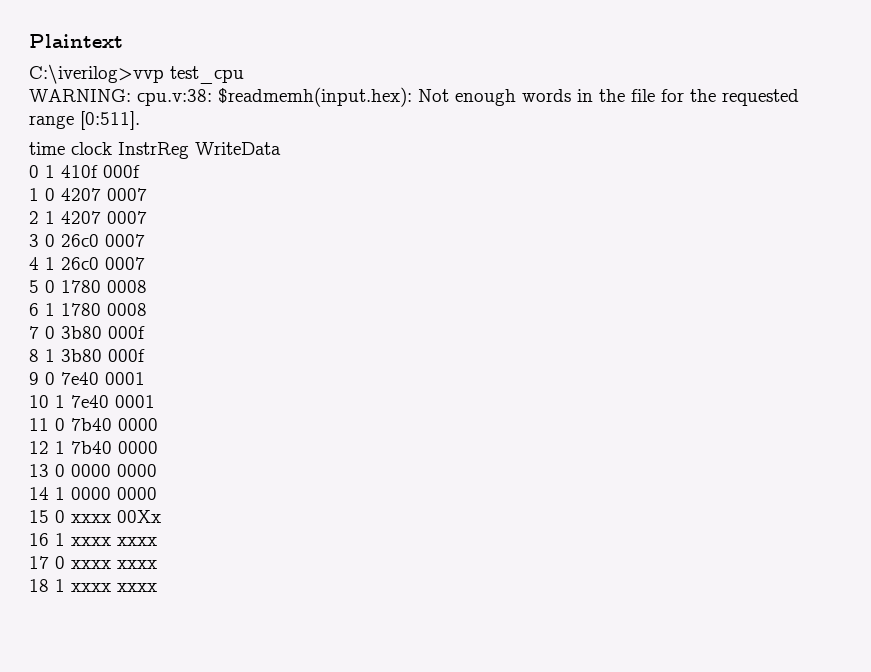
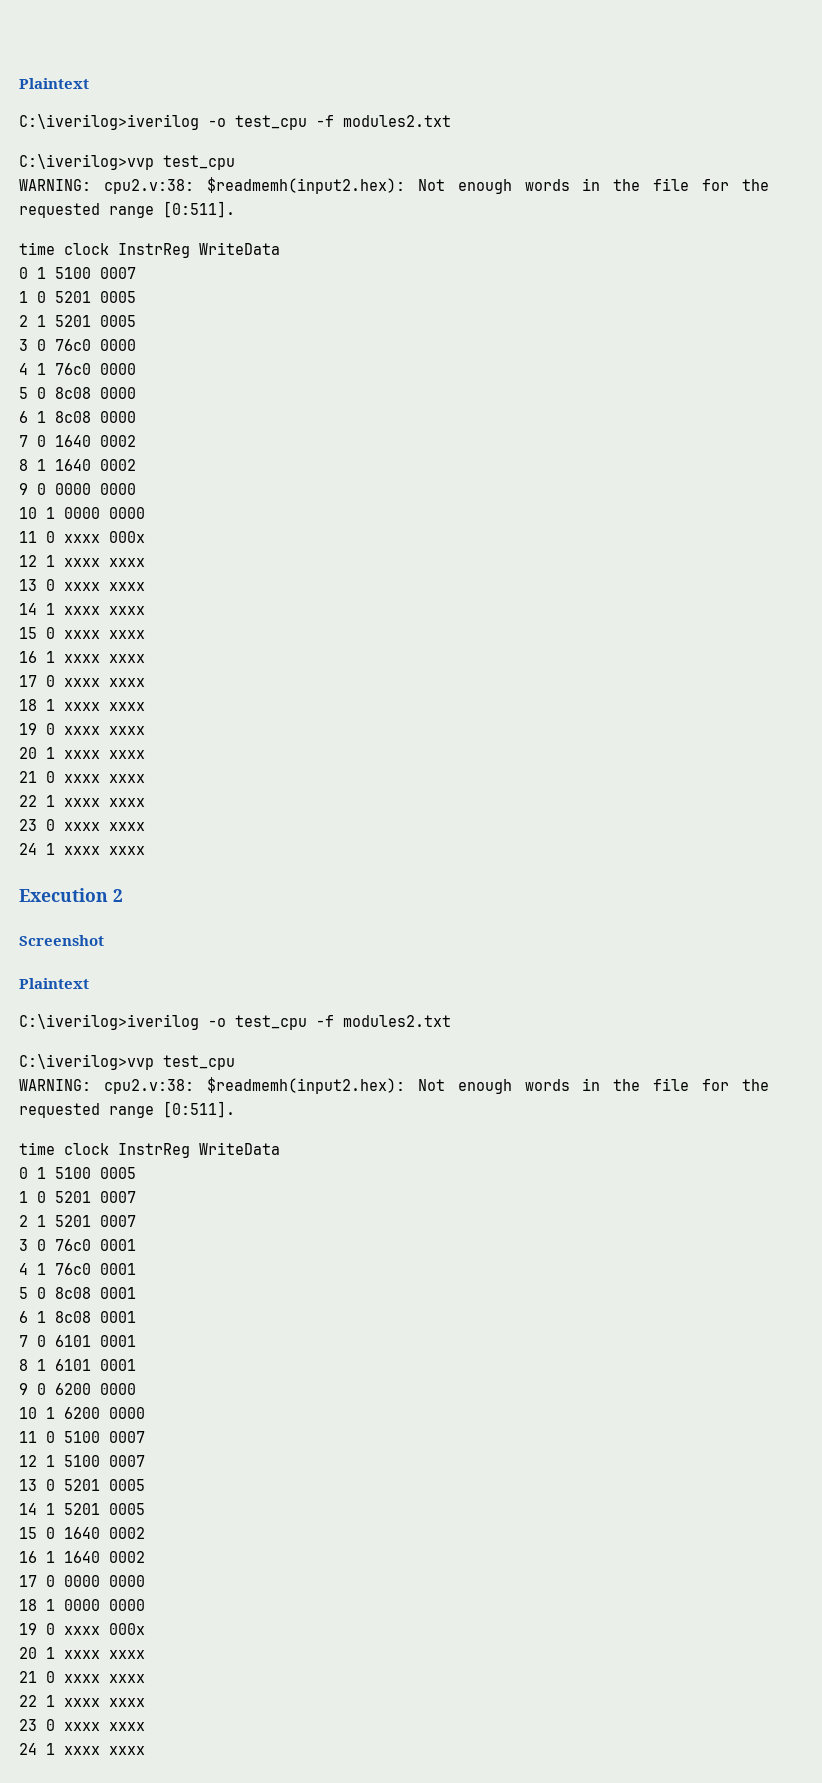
[29,34,123,48] [29,64,244,84] [29,87,412,107] Plaintext // C:\iverilog>vvp test_cpu // WARNING: cpu.v:38: $readmemh(input.hex): -> [19,78,89,89] [19,114,451,130] [19,154,235,170] [19,177,405,194] Plaintext // C:\iverilog>iverilog -o test_cpu -f modules2.txt // C:\iverilog>vvp test_cpu // WARNING: cpu2.v:38: $readmemh(input2.hex):
[61,165,140,178] [29,188,147,201] [29,211,147,224] [29,234,145,247] [29,257,145,270] [29,280,147,293] [29,303,147,316] [29,326,145,339] [29,349,145,362] [29,372,145,385] [29,395,155,408] [29,418,158,431] [29,441,158,454] [29,464,157,477] [29,487,157,500] 410f 000f // 1 0 4207 0007 // 2 1 4207 0007 // 3 0 26c0 0007 // 4 1 26c0 0007 // 5 0 1780 0008 // 6 1 1780 0008 // 7 0 3b80 000f // 8 1 3b80 000f // 9 0 7e40 0001 // 10 1 7e40 0001 // 11 0 7b40 0000 // 12 1 7b40 0000 // 13 0 0000 0000 // 14 1 0000 0000 -> [55,267,136,279] [19,291,136,303] [19,315,136,327] [19,339,136,351] [19,363,136,375] [19,387,136,399] [19,411,136,423] [19,435,136,447] [19,459,136,471] [19,483,136,495] [19,507,145,519] [19,531,145,543] [19,555,145,567] [19,579,145,591] [19,603,145,615] 5100 0007 // 1 0 5201 0005 // 2 1 5201 0005 // 3 0 76c0 0000 // 4 1 76c0 0000 // 5 0 8c08 0000 // 6 1 8c08 0000 // 7 0 1640 0002 // 8 1 1640 0002 // 9 0 0000 0000 // 10 1 0000 0000 // 11 0 xxxx 000x // 12 1 xxxx xxxx // 13 0 xxxx xxxx // 14 1 xxxx xxxx
[117,510,161,523] 00Xx -> [109,630,145,639] xxxx
(157, 587) none -> [19,723,145,735] [19,747,145,759] [19,771,145,783] [19,795,145,807] [19,819,145,831] [19,843,145,855] [19,888,123,902] [19,935,104,946] [19,978,89,989] [19,1014,451,1030] [19,1054,235,1070] [19,1077,769,1094] [19,1101,235,1118] [19,1142,280,1158] [19,1167,136,1179] [19,1191,136,1203] [19,1215,136,1227] [19,1239,136,1251] [19,1263,136,1275] [19,1287,136,1299] [19,1311,136,1323] [19,1335,136,1347] [19,1359,136,1371] [19,1383,136,1395] [19,1407,145,1419] [19,1431,145,1443] [19,1455,145,1467] [19,1479,145,1491] [19,1503,145,1515] [19,1527,145,1539] [19,1551,145,1563] [19,1575,145,1587] [19,1599,145,1611] [19,1623,145,1635] [19,1647,145,1659] [19,1671,145,1683] [19,1695,145,1707] [19,1719,145,1731] [19,1743,145,1755] // 19 0 xxxx xxxx // 20 1 xxxx xxxx // 21 0 xxxx xxxx // 22 1 xxxx xxxx // 23 0 xxxx xxxx // 24 1 xxxx xxxx // Execution 2 // Screenshot // Plaintext // C:\iverilog>iverilog -o test_cpu -f modules2.txt // C:\iverilog>vvp test_cpu // WARNING: cpu2.v:38: $readmemh(input2.hex): Not enough words in the file for the requested range [0:511]. // time clock InstrReg WriteData // 0 1 5100 0005 // 1 0 5201 0007 // 2 1 5201 0007 // 3 0 76c0 0001 // 4 1 76c0 0001 // 5 0 8c08 0001 // 6 1 8c08 0001 // 7 0 6101 0001 // 8 1 6101 0001 // 9 0 6200 0000 // 10 1 6200 0000 // 11 0 5100 0007 // 12 1 5100 0007 // 13 0 5201 0005 // 14 1 5201 0005 // 15 0 1640 0002 // 16 1 1640 0002 // 17 0 0000 0000 // 18 1 0000 0000 // 19 0 xxxx 000x // 20 1 xxxx xxxx // 21 0 xxxx xxxx // 22 1 xxxx xxxx // 23 0 xxxx xxxx // 24 1 xxxx xxxx

